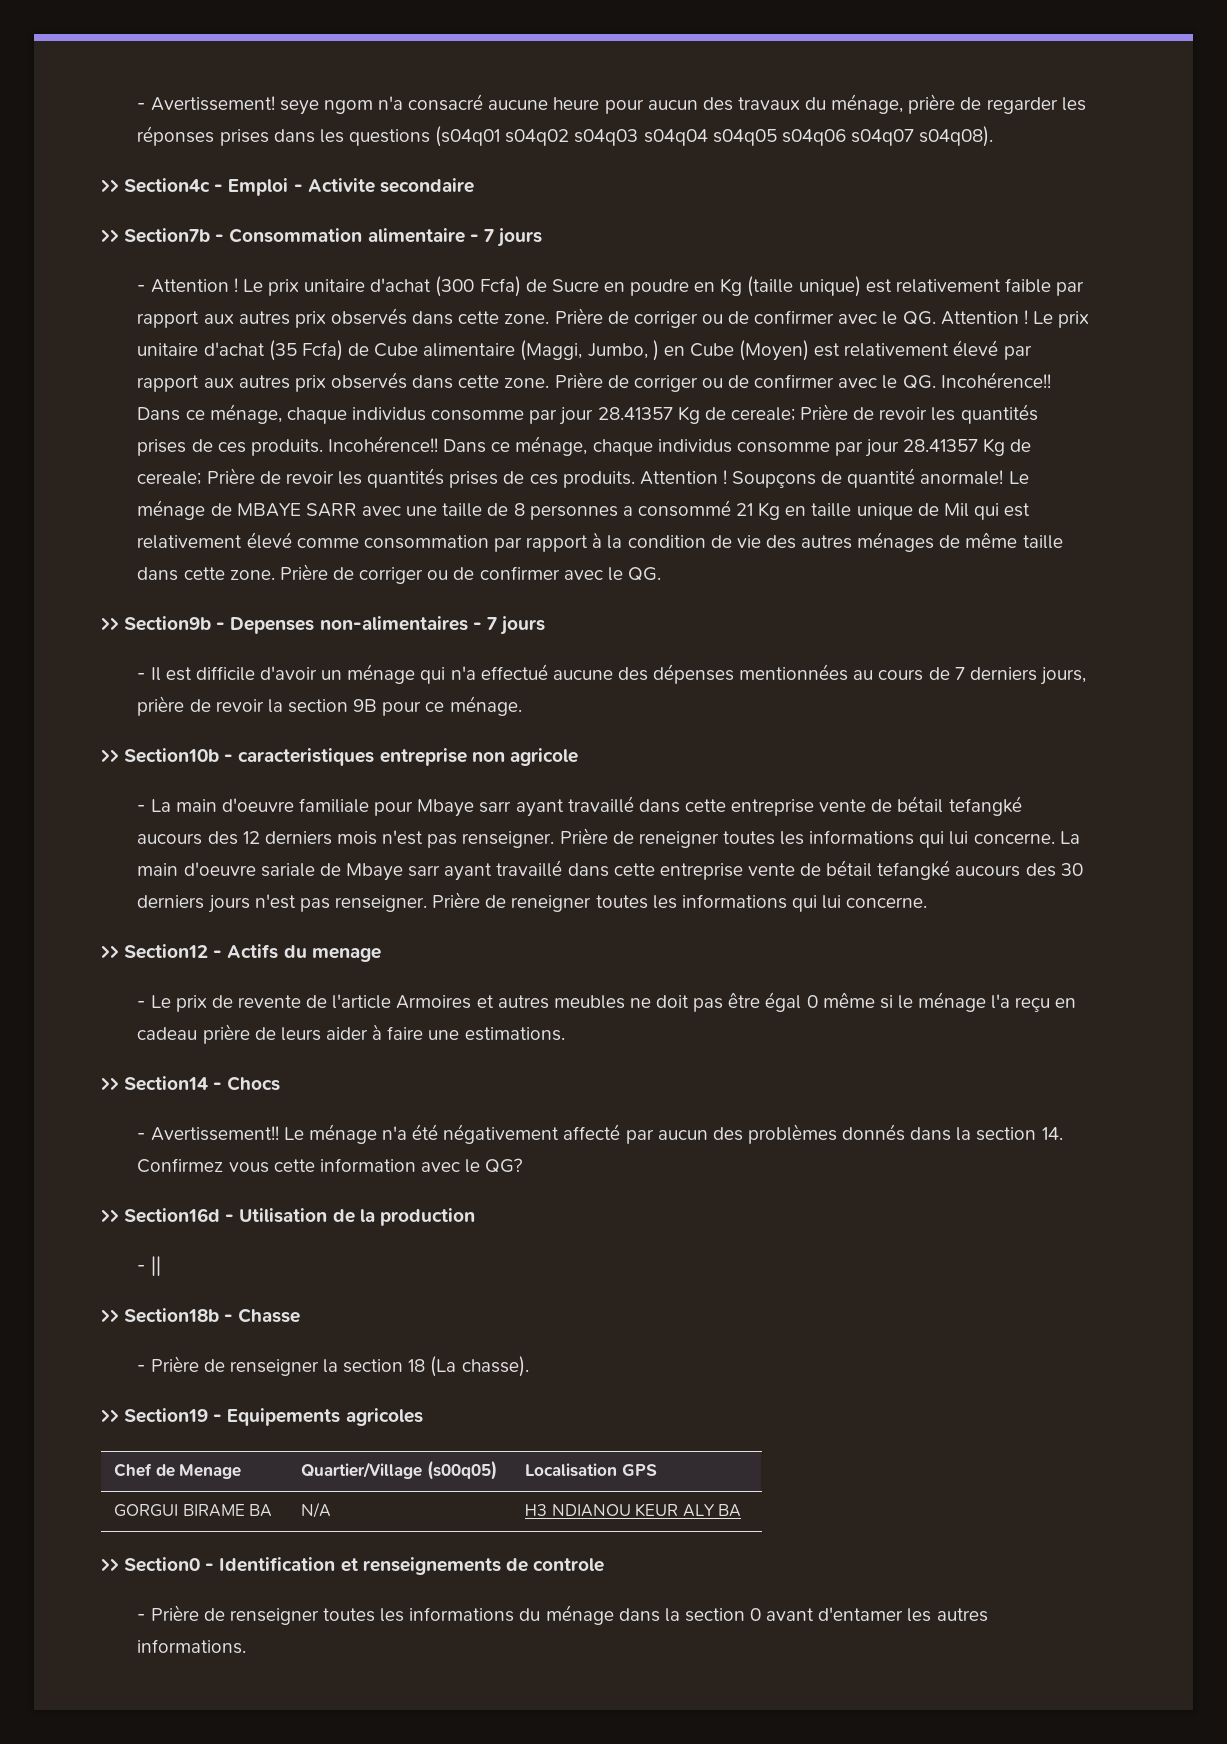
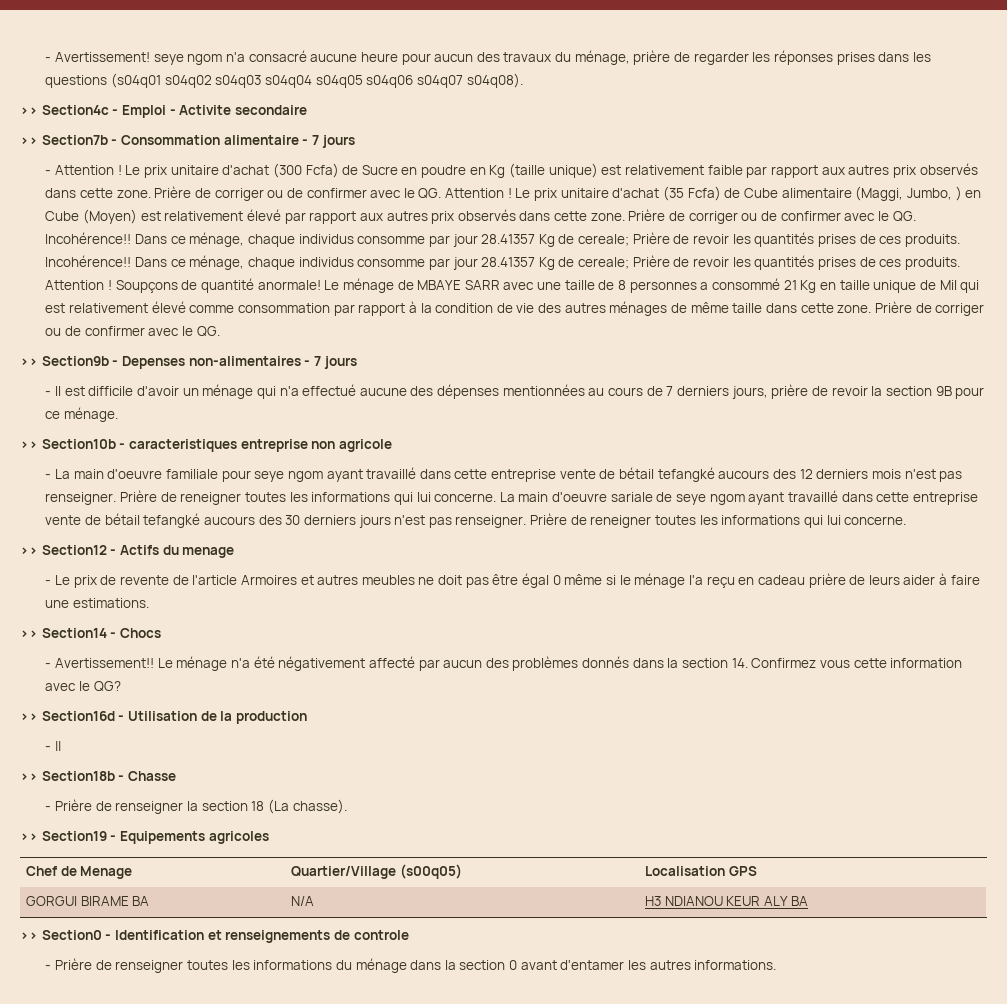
[417,799,512,817] Mbaye sarr -> [254,471,323,482] seye ngom
[346,863,441,881] Mbaye sarr -> [676,494,745,505] seye ngom

